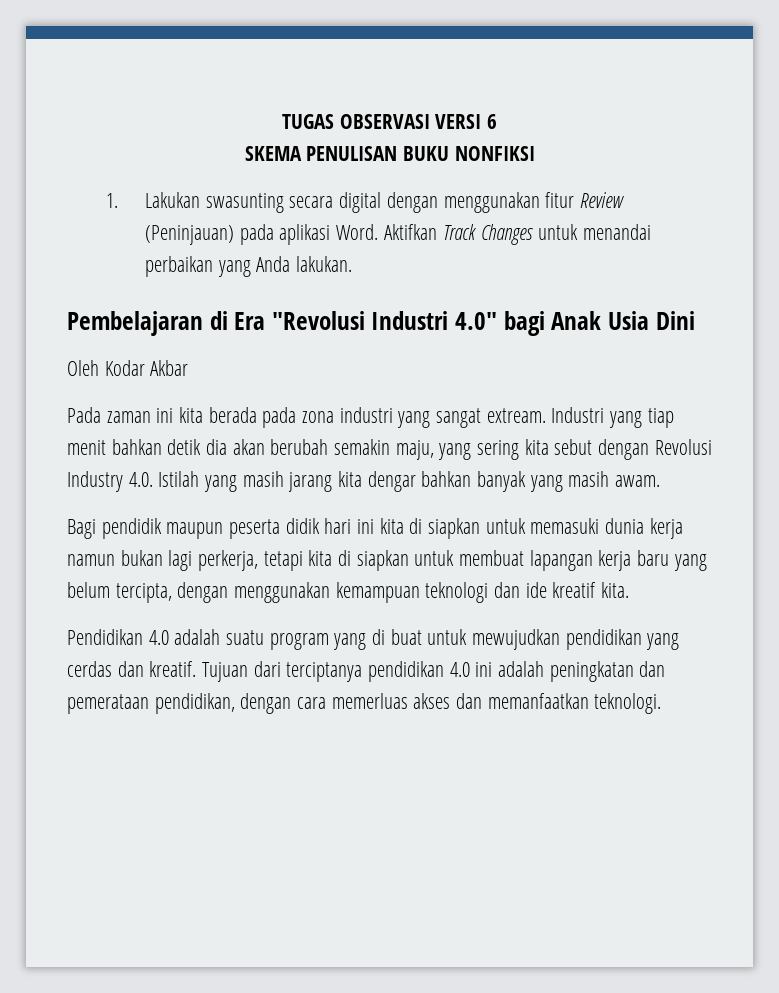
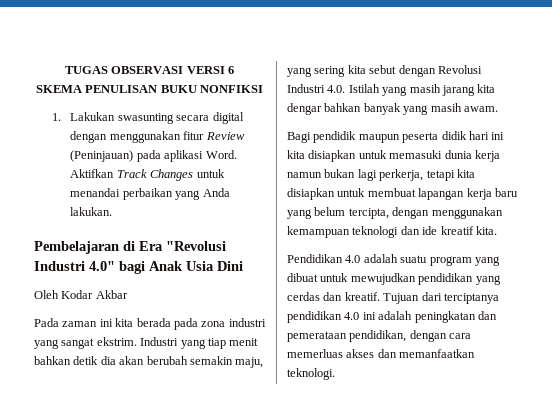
[486,408,546,423] extream. -> [96,337,137,346] ekstrim.
[67,471,123,492] Industry -> [287,84,325,93] Industri
[409,518,481,539] di siapkan -> [308,150,357,162] disiapkan
[338,550,409,571] di siapkan -> [287,188,335,200] disiapkan
[372,629,422,645] di buat -> [287,273,318,282] dibuat

